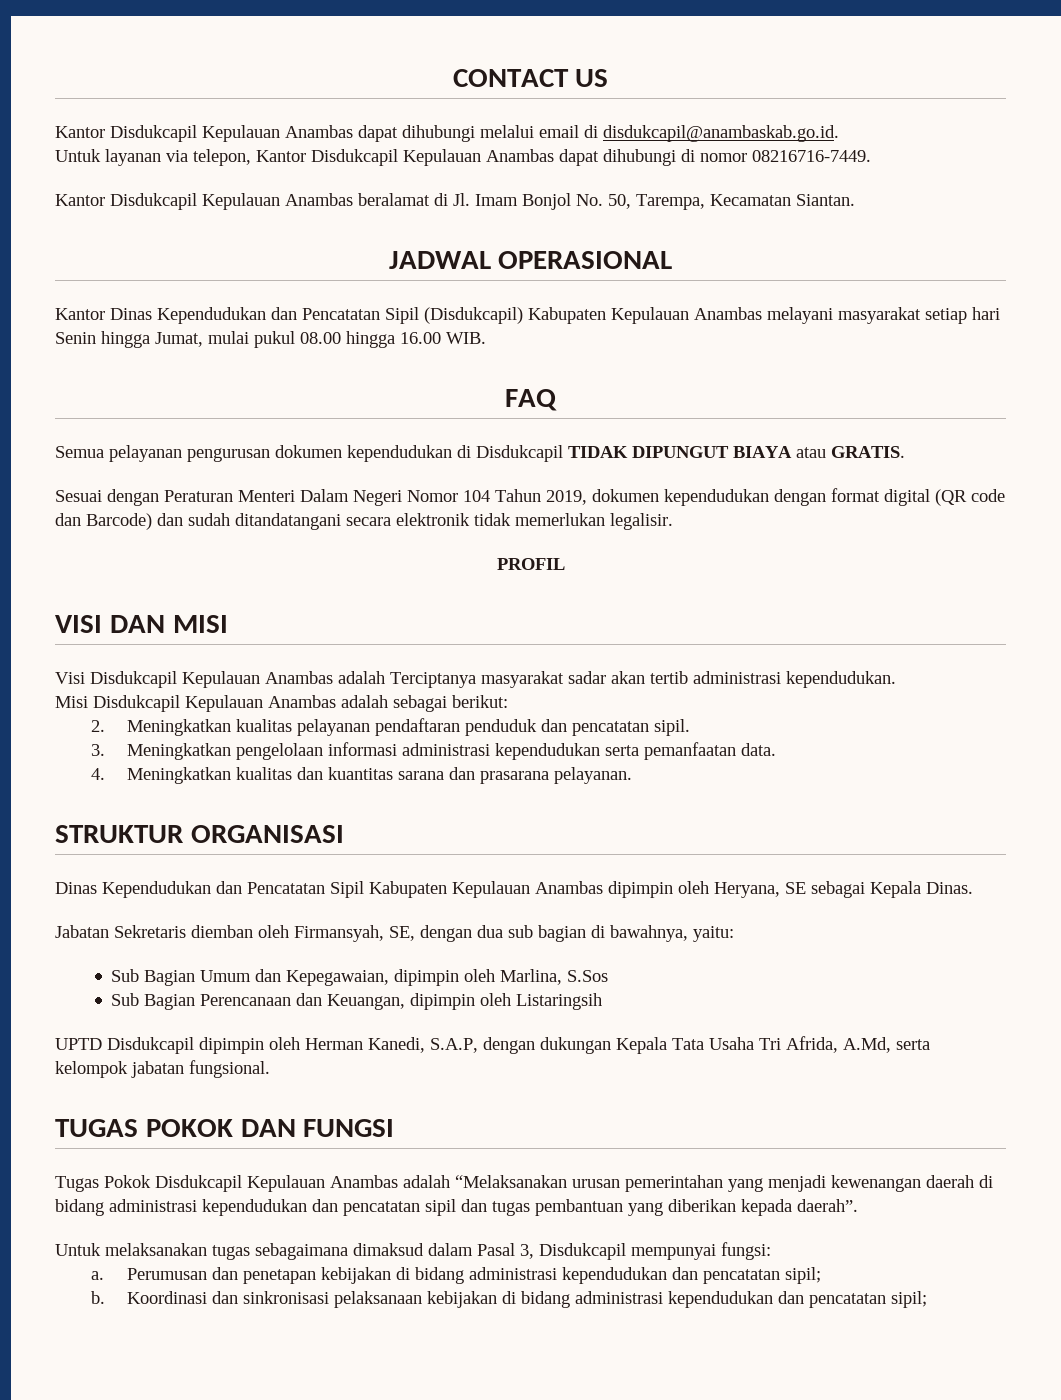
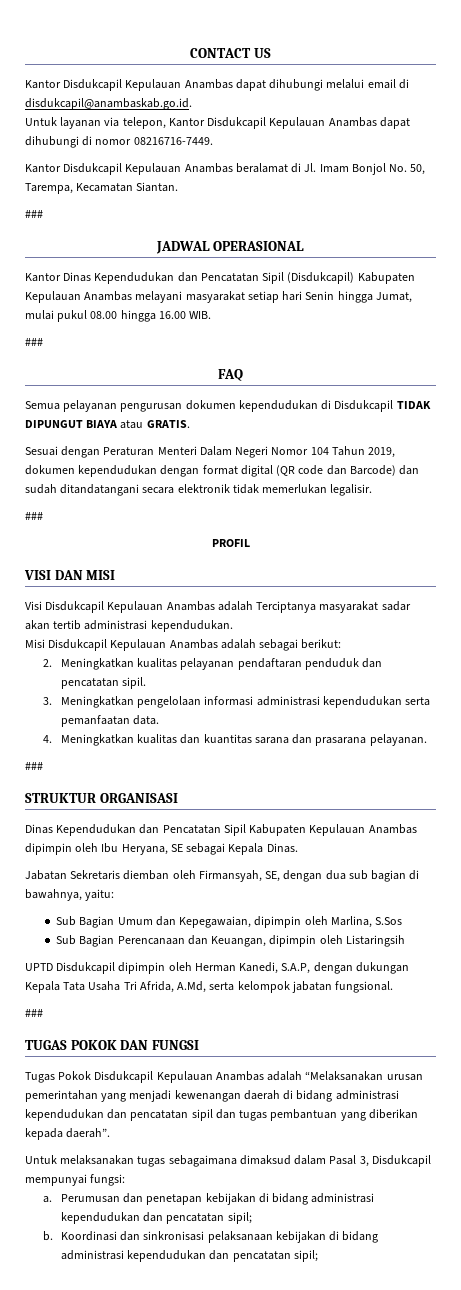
(855, 200) none -> [25,210,43,218] // ###
(486, 338) none -> [25,338,43,346] // ###
(673, 521) none -> [25,512,43,520] // ###
(633, 775) none -> [25,762,43,770] // ###
(709, 887) none -> [101,843,119,853] Ibu
(270, 1069) none -> [25,1009,43,1017] // ###

